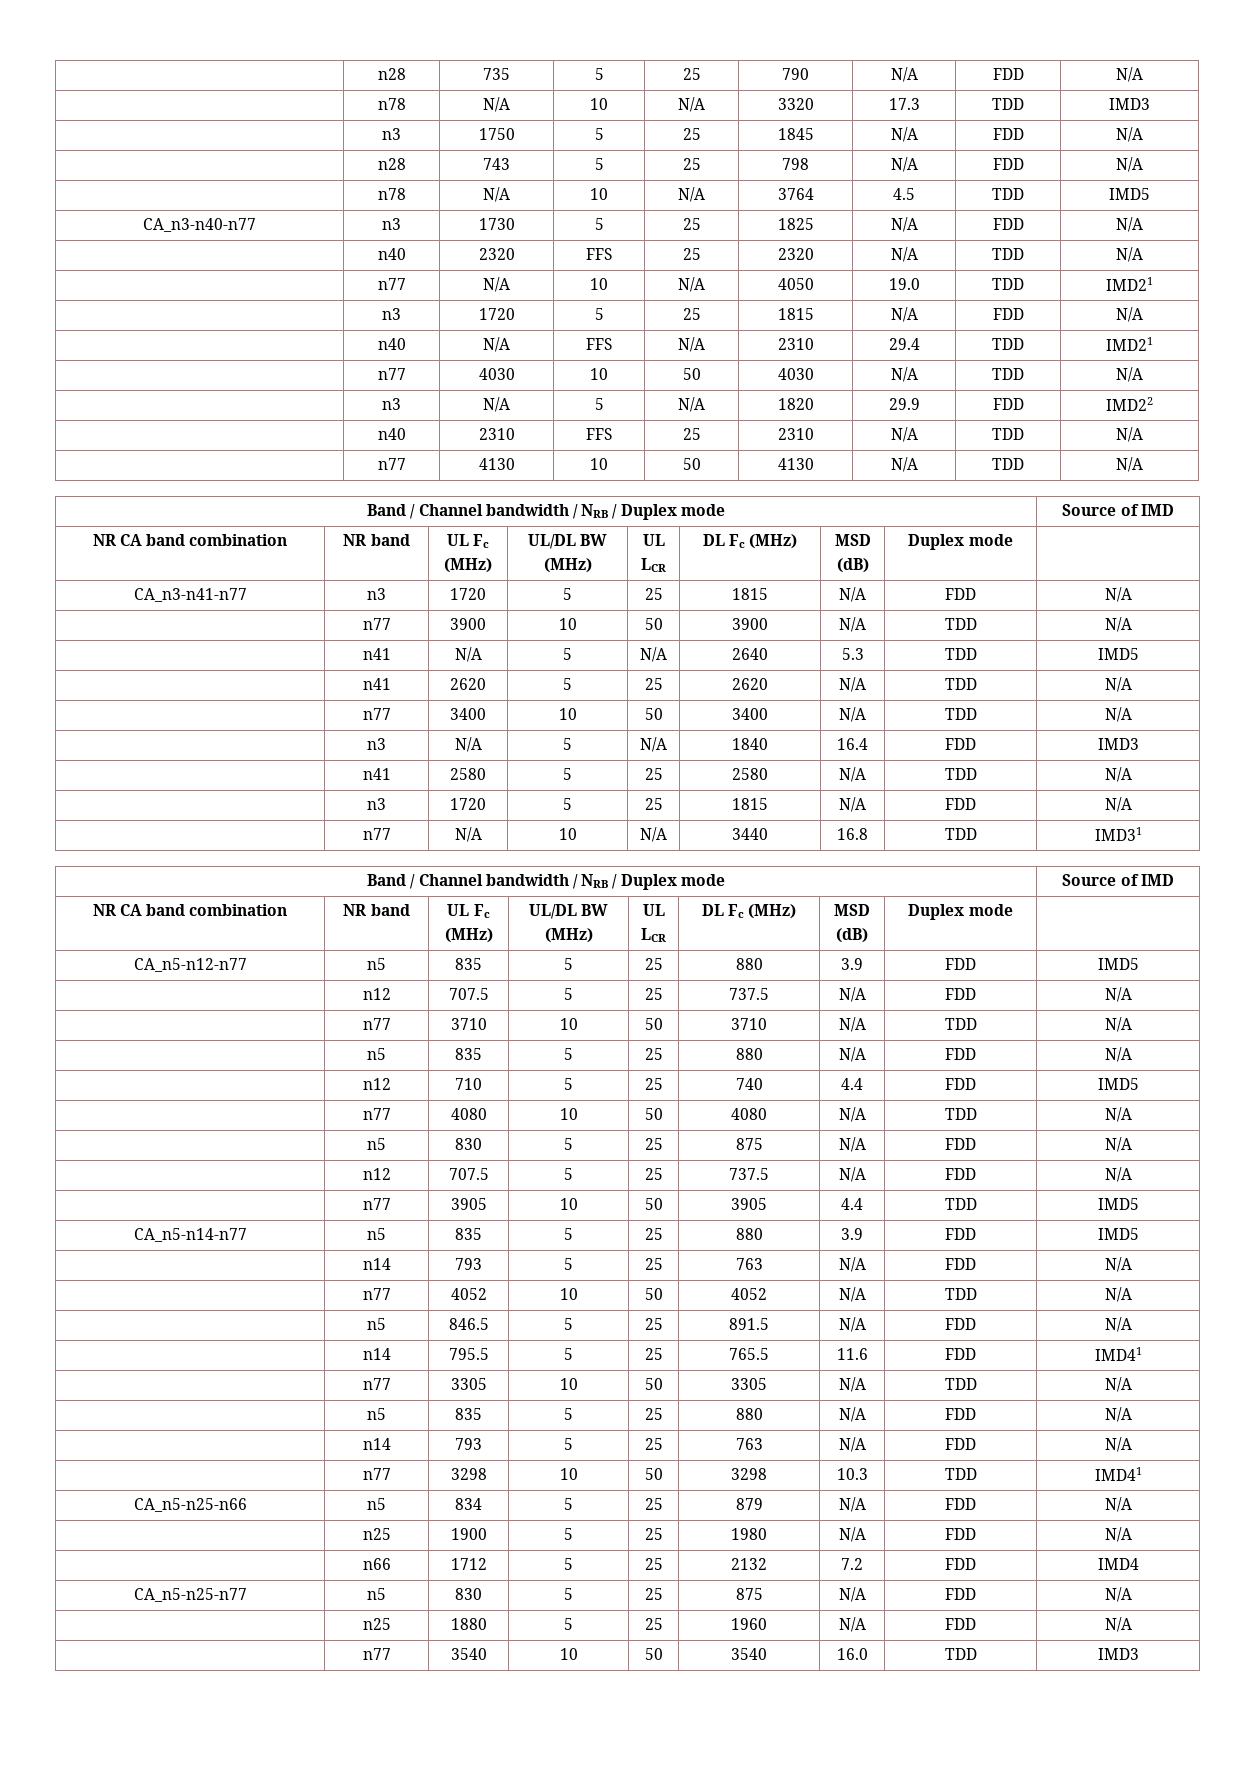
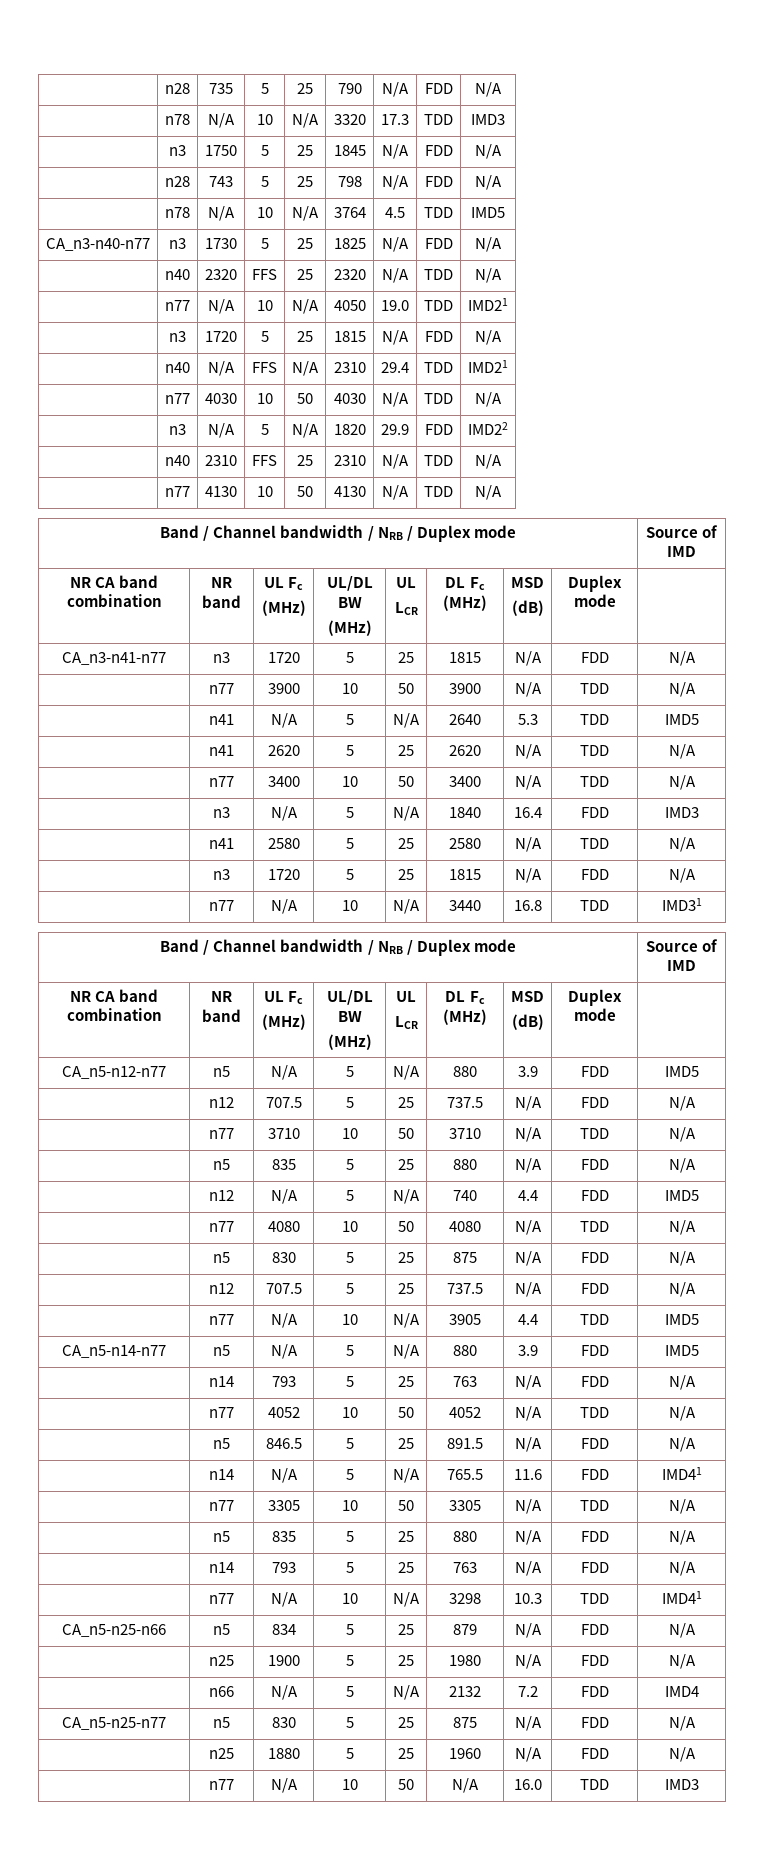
[455,958,482,970] [564,958,573,970] [644,958,663,970] 835 | 5 | 25 -> [270,1065,298,1080] [345,1066,354,1077] [393,1065,420,1080] N/A | 5 | N/A
[455,1078,482,1090] [564,1078,573,1090] [644,1078,663,1090] 710 | 5 | 25 -> [270,1189,298,1204] [345,1190,354,1201] [393,1189,420,1204] N/A | 5 | N/A
[450,1198,487,1210] [559,1198,578,1210] [644,1198,663,1210] 3905 | 10 | 50 -> [270,1313,298,1328] [341,1314,358,1325] [393,1313,420,1328] N/A | 10 | N/A
[455,1228,482,1240] [564,1228,573,1240] [644,1228,663,1240] 835 | 5 | 25 -> [270,1344,298,1359] [345,1345,354,1356] [393,1344,420,1359] N/A | 5 | N/A
[448,1348,489,1360] [564,1348,573,1360] [644,1348,663,1360] 795.5 | 5 | 25 -> [270,1468,298,1483] [345,1469,354,1480] [393,1468,420,1483] N/A | 5 | N/A
[450,1468,487,1480] [559,1468,578,1480] [644,1468,663,1480] 3298 | 10 | 50 -> [270,1592,298,1607] [341,1593,358,1604] [393,1592,420,1607] N/A | 10 | N/A
[450,1558,487,1570] [564,1558,573,1570] [644,1558,663,1570] 1712 | 5 | 25 -> [270,1685,298,1700] [345,1686,354,1697] [393,1685,420,1700] N/A | 5 | N/A
[450,1648,487,1660] [559,1648,578,1660] [644,1648,663,1660] [731,1648,768,1660] 3540 | 10 | 50 | 3540 -> [270,1778,298,1793] [341,1779,358,1790] [398,1779,414,1790] [452,1778,479,1793] N/A | 10 | 50 | N/A

